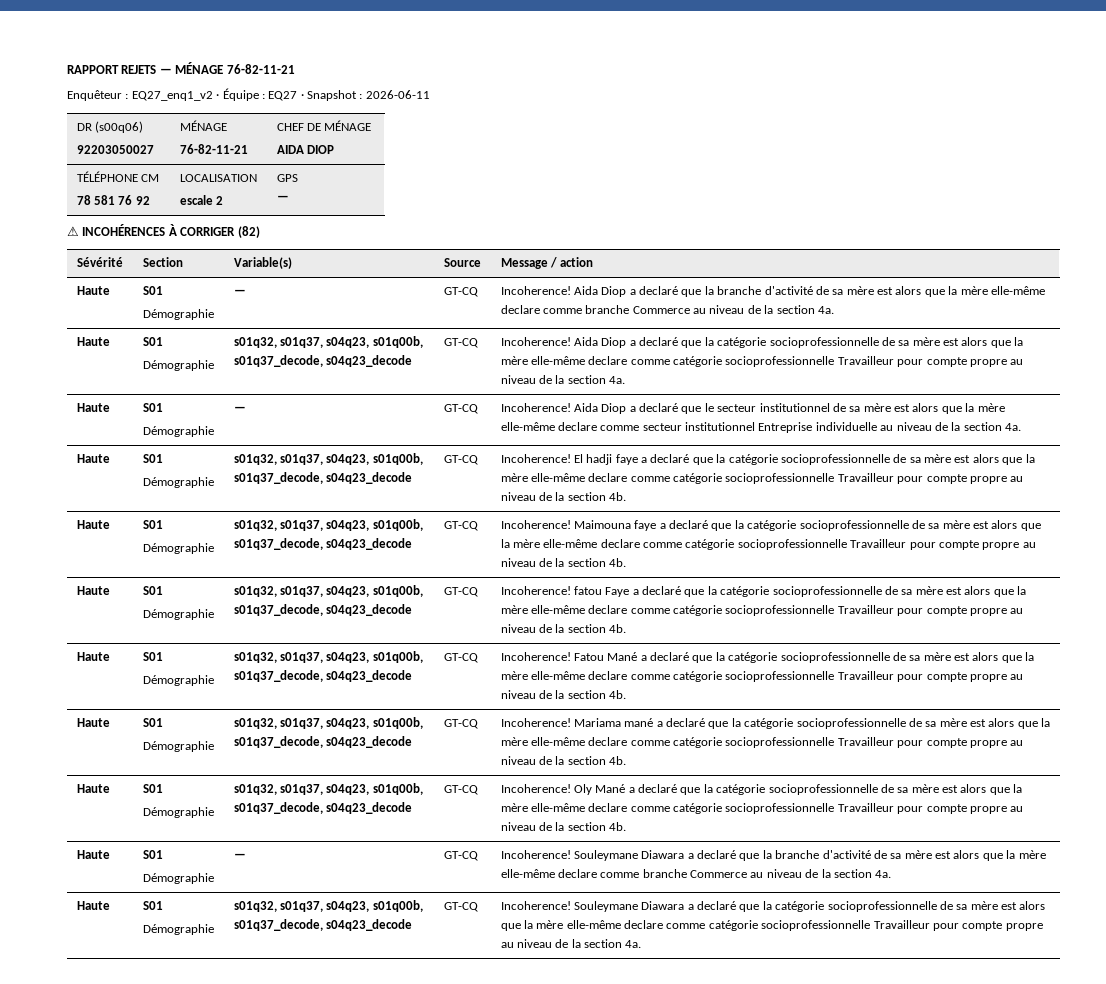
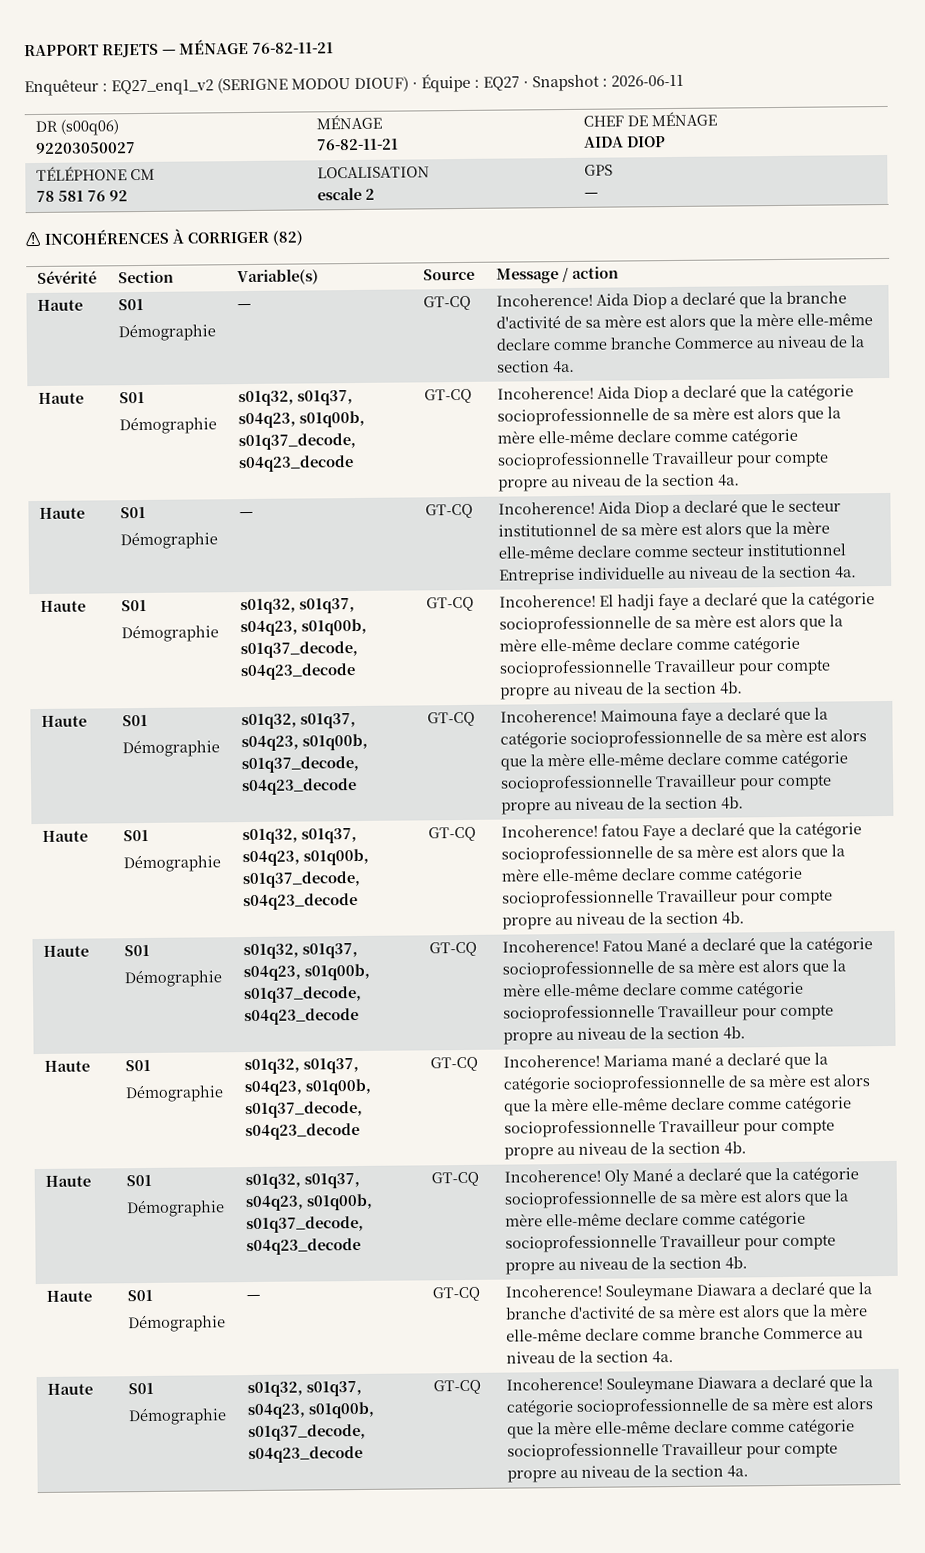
(213, 96) none -> [217,76,409,94] (SERIGNE MODOU DIOUF)

